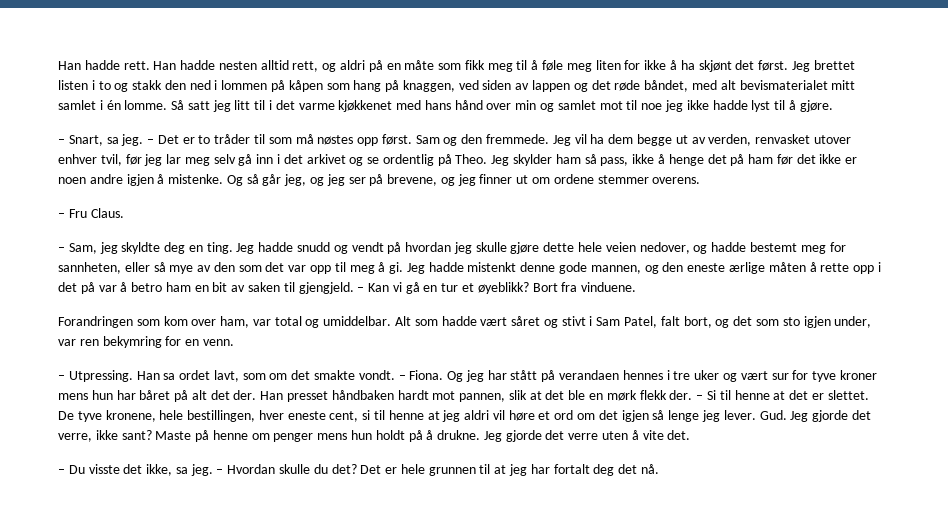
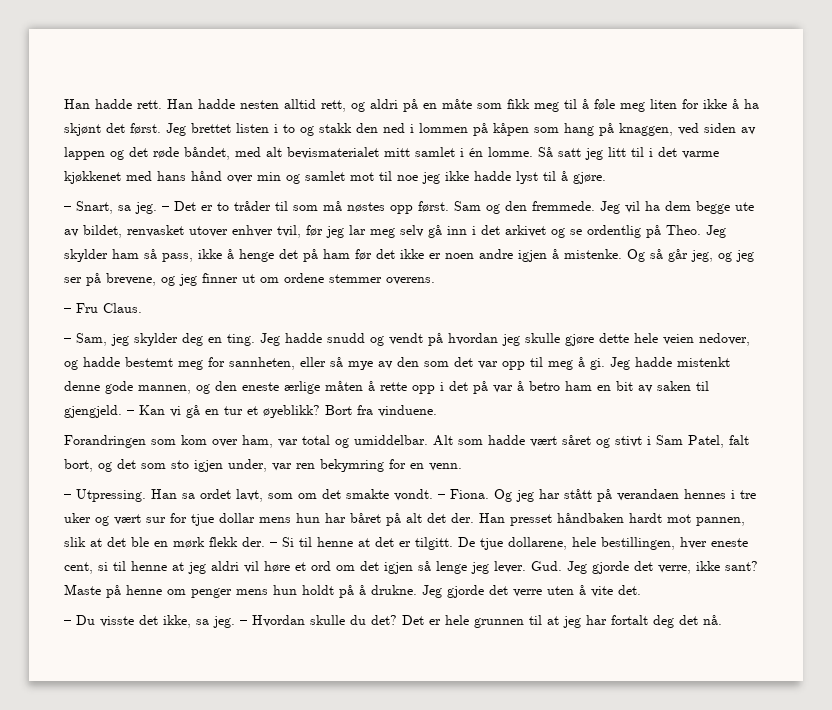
[675,134,752,146] ut av verden, -> [735,202,754,211] [64,225,122,238] ute av bildet,
[121,242,161,254] skyldte -> [134,333,178,346] skylder
[812,370,877,382] tyve kroner -> [191,513,255,526] tjue dollar
[827,390,869,400] [58,410,156,422] slettet. De tyve kronene, -> [415,537,567,550] tilgitt. De tjue dollarene,

